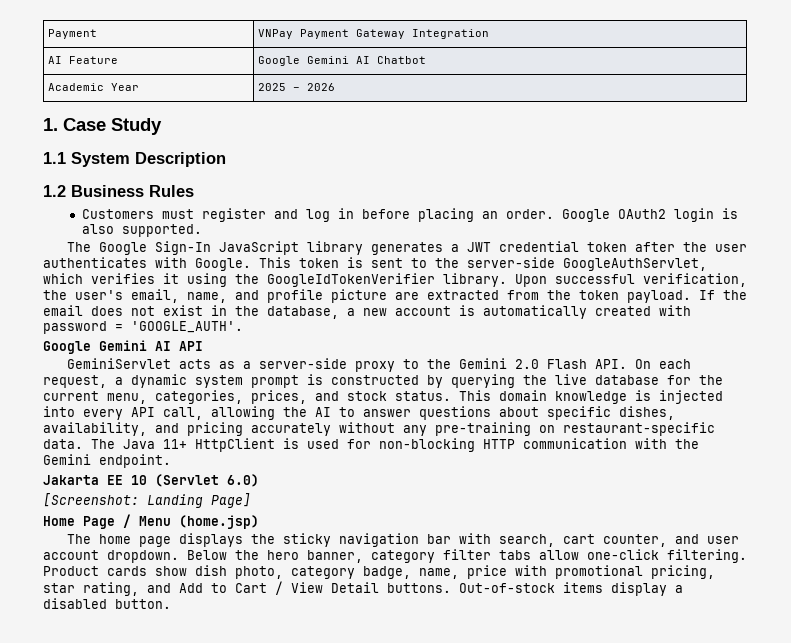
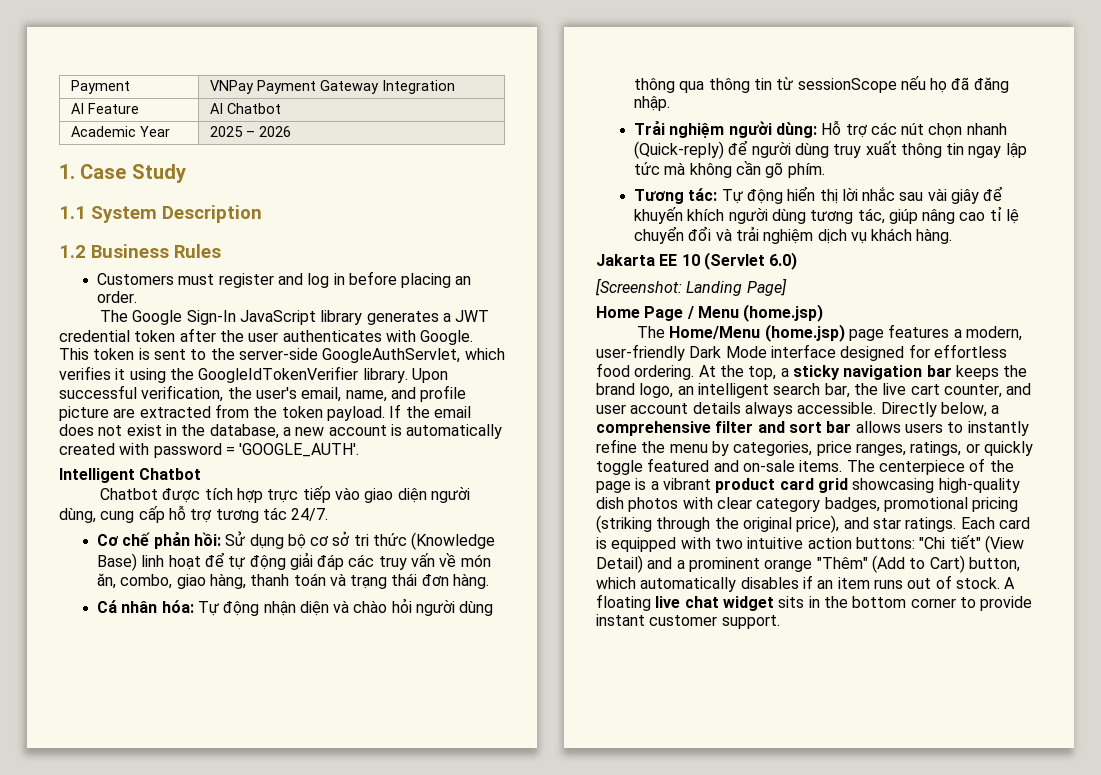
[258,56,350,66] Google Gemini -> (139, 108) none
[561,208,738,222] [81,224,202,237] Google OAuth2 login is also supported. -> (137, 297) none
[43,340,203,354] [67,358,692,372] [43,374,723,388] [43,390,723,404] [43,406,675,420] [43,422,715,436] [43,438,699,452] [43,454,171,468] Google Gemini AI API // GeminiServlet acts as a server-side proxy to the Gemini 2.0 Flash API. On each request, a dynamic system prompt is constructed by querying the live database for the current menu, categories, prices, and stock status. This domain knowledge is injected into every API call, allowing the AI to answer questions about specific dishes, availability, and pricing accurately without any pre-training on restaurant-specific data. The Java 11+ HttpClient is used for non-blocking HTTP communication with the Gemini endpoint. -> [59,468,202,483] [100,486,470,503] [59,505,329,523] [96,531,496,550] [96,552,491,571] [96,573,490,589] [96,598,494,616] [633,76,1009,93] [633,96,670,111] [633,120,1007,138] [633,140,1027,159] [633,161,825,178] [633,186,1004,204] [633,206,1020,224] [633,226,953,244] Intelligent Chatbot // Chatbot được tích hợp trực tiếp vào giao diện người dùng, cung cấp hỗ trợ tương tác 24/7. // Cơ chế phản hồi: Sử dụng bộ cơ sở tri thức (Knowledge Base) linh hoạt để tự động giải đáp các truy vấn về món ăn, combo, giao hàng, thanh toán và trạng thái đơn hàng. // Cá nhân hóa: Tự động nhận diện và chào hỏi người dùng thông qua thông tin từ sessionScope nếu họ đã đăng nhập. // Trải nghiệm người dùng: Hỗ trợ các nút chọn nhanh (Quick-reply) để người dùng truy xuất thông tin ngay lập tức mà không cần gõ phím. // Tương tác: Tự động hiển thị lời nhắc sau vài giây để khuyến khích người dùng tương tác, giúp nâng cao tỉ lệ chuyển đổi và trải nghiệm dịch vụ khách hàng.
[99,533,556,547] home page displays the sticky navigation bar with search, -> [669,324,1023,342] [596,344,1007,361] [596,363,1028,380] [596,383,907,398] Home/Menu (home.jsp) page features a modern, user-friendly Dark Mode interface designed for effortless food ordering. At the top, a sticky navigation bar keeps the brand logo, an intelligent search bar, the live
[107,549,747,563] [43,565,715,579] [43,581,683,596] [43,598,171,609] dropdown. Below the hero banner, category filter tabs allow one-click filtering. Product cards show dish photo, category badge, name, price with promotional pricing, star rating, and Add to Cart / View Detail buttons. Out-of-stock items display a disabled button. -> [692,402,1000,417] [596,421,1029,436] [596,439,1033,456] [596,458,1014,475] [596,478,1020,493] [596,497,1019,512] [596,515,1030,533] [596,535,1024,553] [596,555,1020,573] [596,575,1016,592] [596,594,1033,611] [596,614,780,629] details always accessible. Directly below, a comprehensive filter and sort bar allows users to instantly refine the menu by categories, price ranges, ratings, or quickly toggle featured and on-sale items. The centerpiece of the page is a vibrant product card grid showcasing high-quality dish photos with clear category badges, promotional pricing (striking through the original price), and star ratings. Each card is equipped with two intuitive action buttons: "Chi tiết" (View Detail) and a prominent orange "Thêm" (Add to Cart) button, which automatically disables if an item runs out of stock. A floating live chat widget sits in the bottom corner to provide instant customer support.

